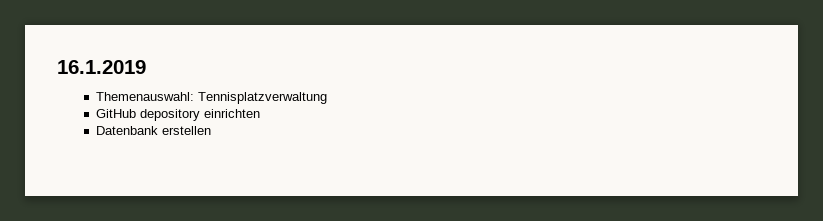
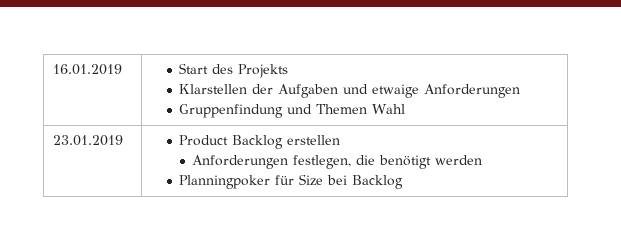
[57,60,146,74] [95,92,327,104] [95,109,260,121] [95,126,211,135] 16.1.2019 // Themenauswahl: Tennisplatzverwaltung // GitHub depository einrichten // Datenbank erstellen -> [52,64,122,75] [179,63,289,78] [179,84,521,98] [179,104,406,118] [52,135,123,146] [179,135,341,149] [192,155,483,169] [179,174,404,189] 16.01.2019 | Start des Projekts // Klarstellen der Aufgaben und etwaige Anforderungen // Gruppenfindung und Themen Wahl // 23.01.2019 | Product Backlog erstellen // Anforderungen festlegen, die benötigt werden // Planningpoker für Size bei Backlog

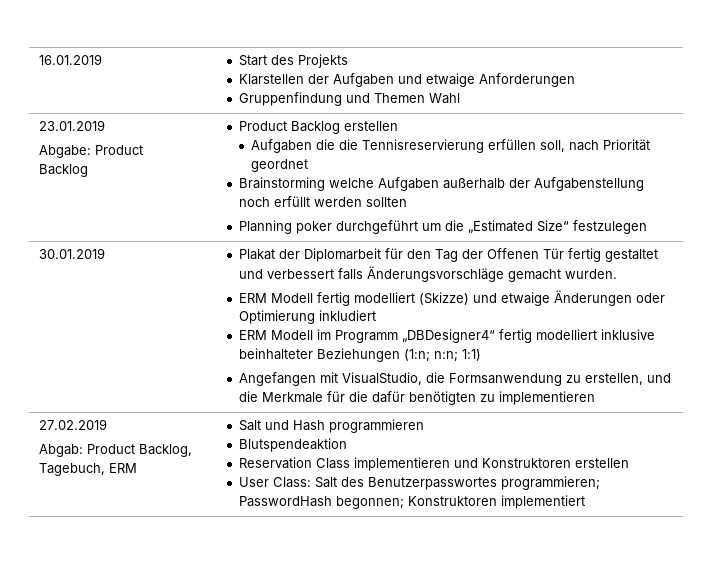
(123, 140) none -> [38,145,143,158] [38,164,88,177] // Abgabe: Product Backlog
[192,155,483,169] [179,174,404,189] Anforderungen festlegen, die benötigt werden // Planningpoker für Size bei Backlog -> [251,139,651,153] [251,159,309,172] [238,177,644,191] [238,196,407,207] [238,220,647,234] [38,248,105,259] [238,248,658,262] [238,266,617,282] [238,290,665,306] [238,310,376,324] [238,329,655,343] [238,348,481,362] [238,372,671,386] [238,391,595,405] [38,419,107,430] [38,444,192,457] [38,463,137,476] [238,419,424,433] [238,438,347,452] [238,457,629,471] [238,476,600,490] [238,495,585,509] Aufgaben die die Tennisreservierung erfüllen soll, nach Priorität geordnet // Brainstorming welche Aufgaben außerhalb der Aufgabenstellung noch erfüllt werden sollten // Planning poker durchgeführt um die „Estimated Size“ festzulegen // 30.01.2019 | Plakat der Diplomarbeit für den Tag der Offenen Tür fertig gestaltet und verbessert falls Änderungsvorschläge gemacht wurden. // ERM Modell fertig modelliert (Skizze) und etwaige Änderungen oder Optimierung inkludiert // ERM Modell im Programm „DBDesigner4“ fertig modelliert inklusive beinhalteter Beziehungen (1:n; n:n; 1:1) // Angefangen mit VisualStudio, die Formsanwendung zu erstellen, und die Merkmale für die dafür benötigten zu implementieren // 27.02.2019 // Abgab: Product Backlog, Tagebuch, ERM | Salt und Hash programmieren // Blutspendeaktion // Reservation Class implementieren und Konstruktoren erstellen // User Class: Salt des Benutzerpasswortes programmieren; PasswordHash begonnen; Konstruktoren implementiert

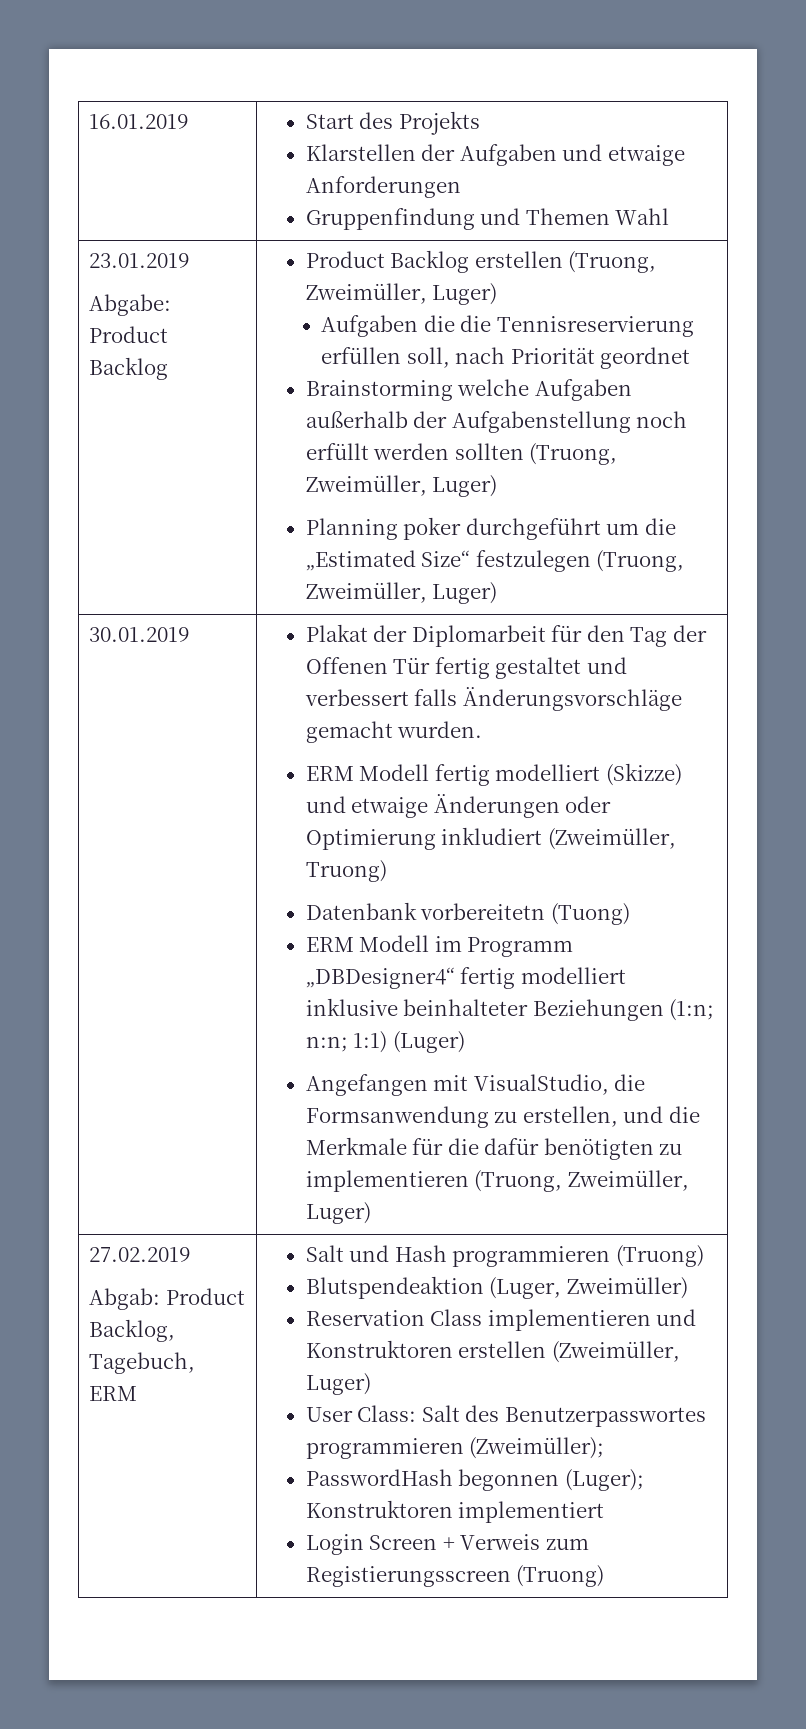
(398, 126) none -> [568,251,657,273] [305,283,498,305] (Truong, Zweimüller, Luger)
(407, 202) none -> [529,443,618,465] [305,475,498,497] (Truong, Zweimüller, Luger)
(647, 227) none -> [596,550,685,572] [305,582,498,604] (Truong, Zweimüller, Luger)
(376, 315) none -> [547,828,676,850] [305,860,387,882] [305,902,630,925] (Zweimüller, Truong) // Datenbank vorbereitetn (Tuong)
(481, 355) none -> [392,1031,465,1053] (Luger)
(595, 398) none -> [474,1170,689,1192] [305,1202,371,1224] (Truong, Zweimüller, Luger)
(424, 426) none -> [615,1245,704,1267] (Truong)
(347, 445) none -> [489,1277,688,1299] (Luger, Zweimüller)
(629, 463) none -> [551,1341,680,1363] [305,1373,371,1395] (Zweimüller, Luger)
[500,476,600,490] [238,495,585,509] programmieren; PasswordHash begonnen; Konstruktoren implementiert -> [305,1437,605,1459] [305,1469,644,1491] [305,1500,605,1523] [305,1534,589,1555] [305,1565,605,1587] programmieren (Zweimüller); // PasswordHash begonnen (Luger); Konstruktoren implementiert // Login Screen + Verweis zum Registierungsscreen (Truong)

